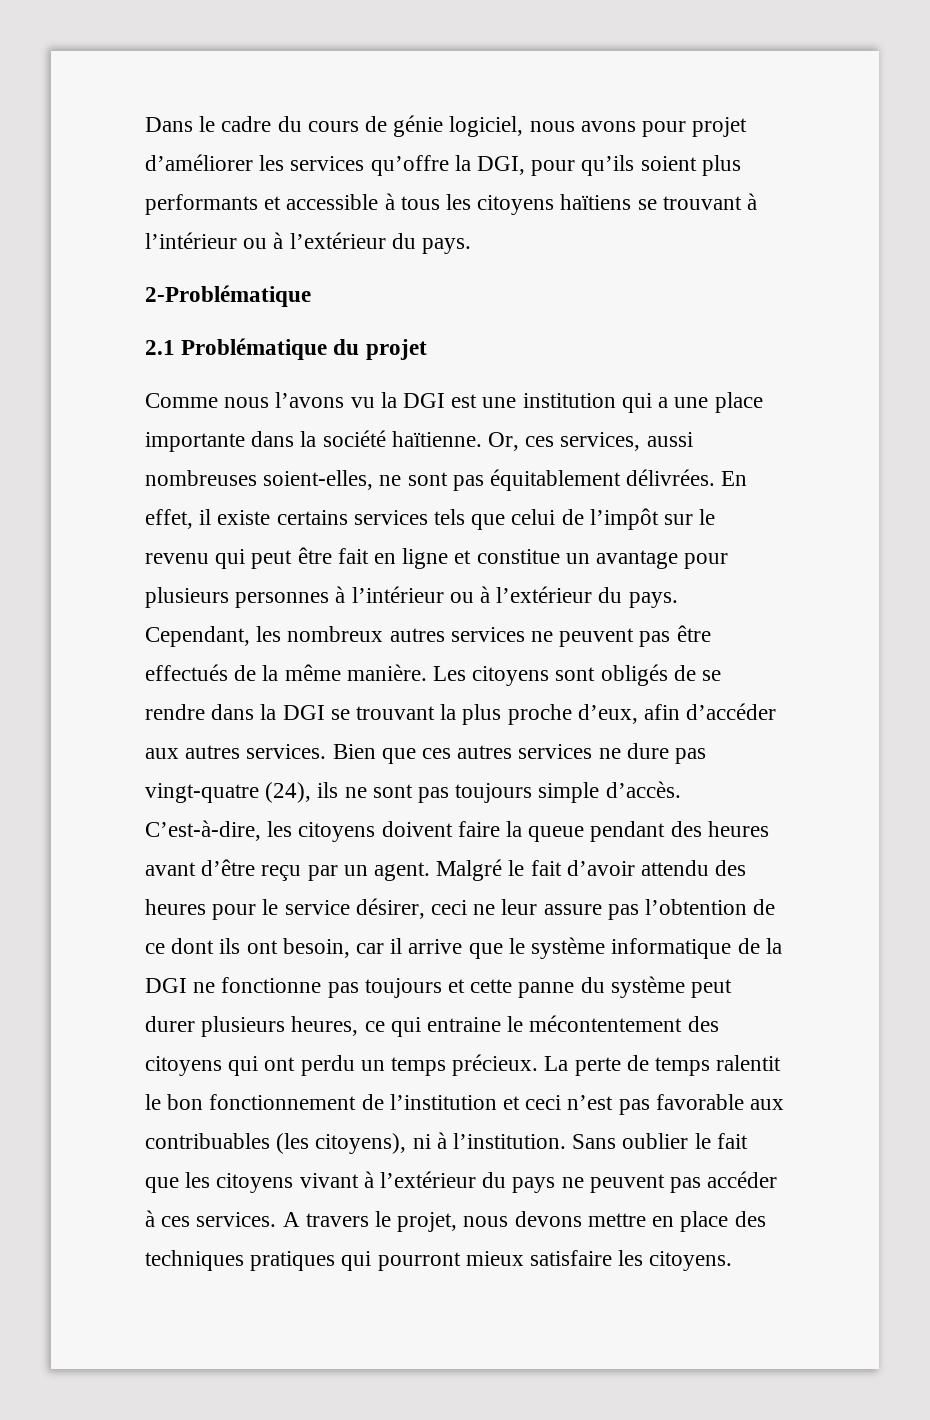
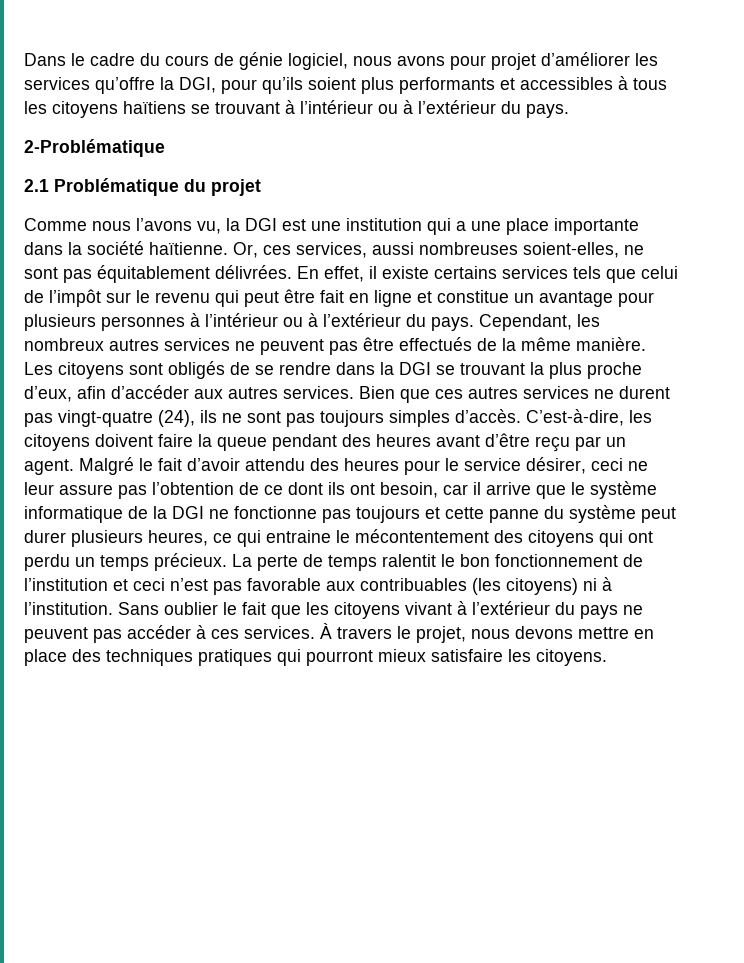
[286,194,379,210] accessible -> [520,77,613,90] accessibles
[350,397,375,408] vu -> [197,221,221,234] vu,
[626,743,669,759] dure -> [619,386,670,399] durent
[538,782,600,803] simple -> [389,410,450,427] simples
[315,1133,407,1154] citoyens), -> [506,578,578,595] citoyens)
[282,1212,300,1227] A -> [320,623,332,639] À

